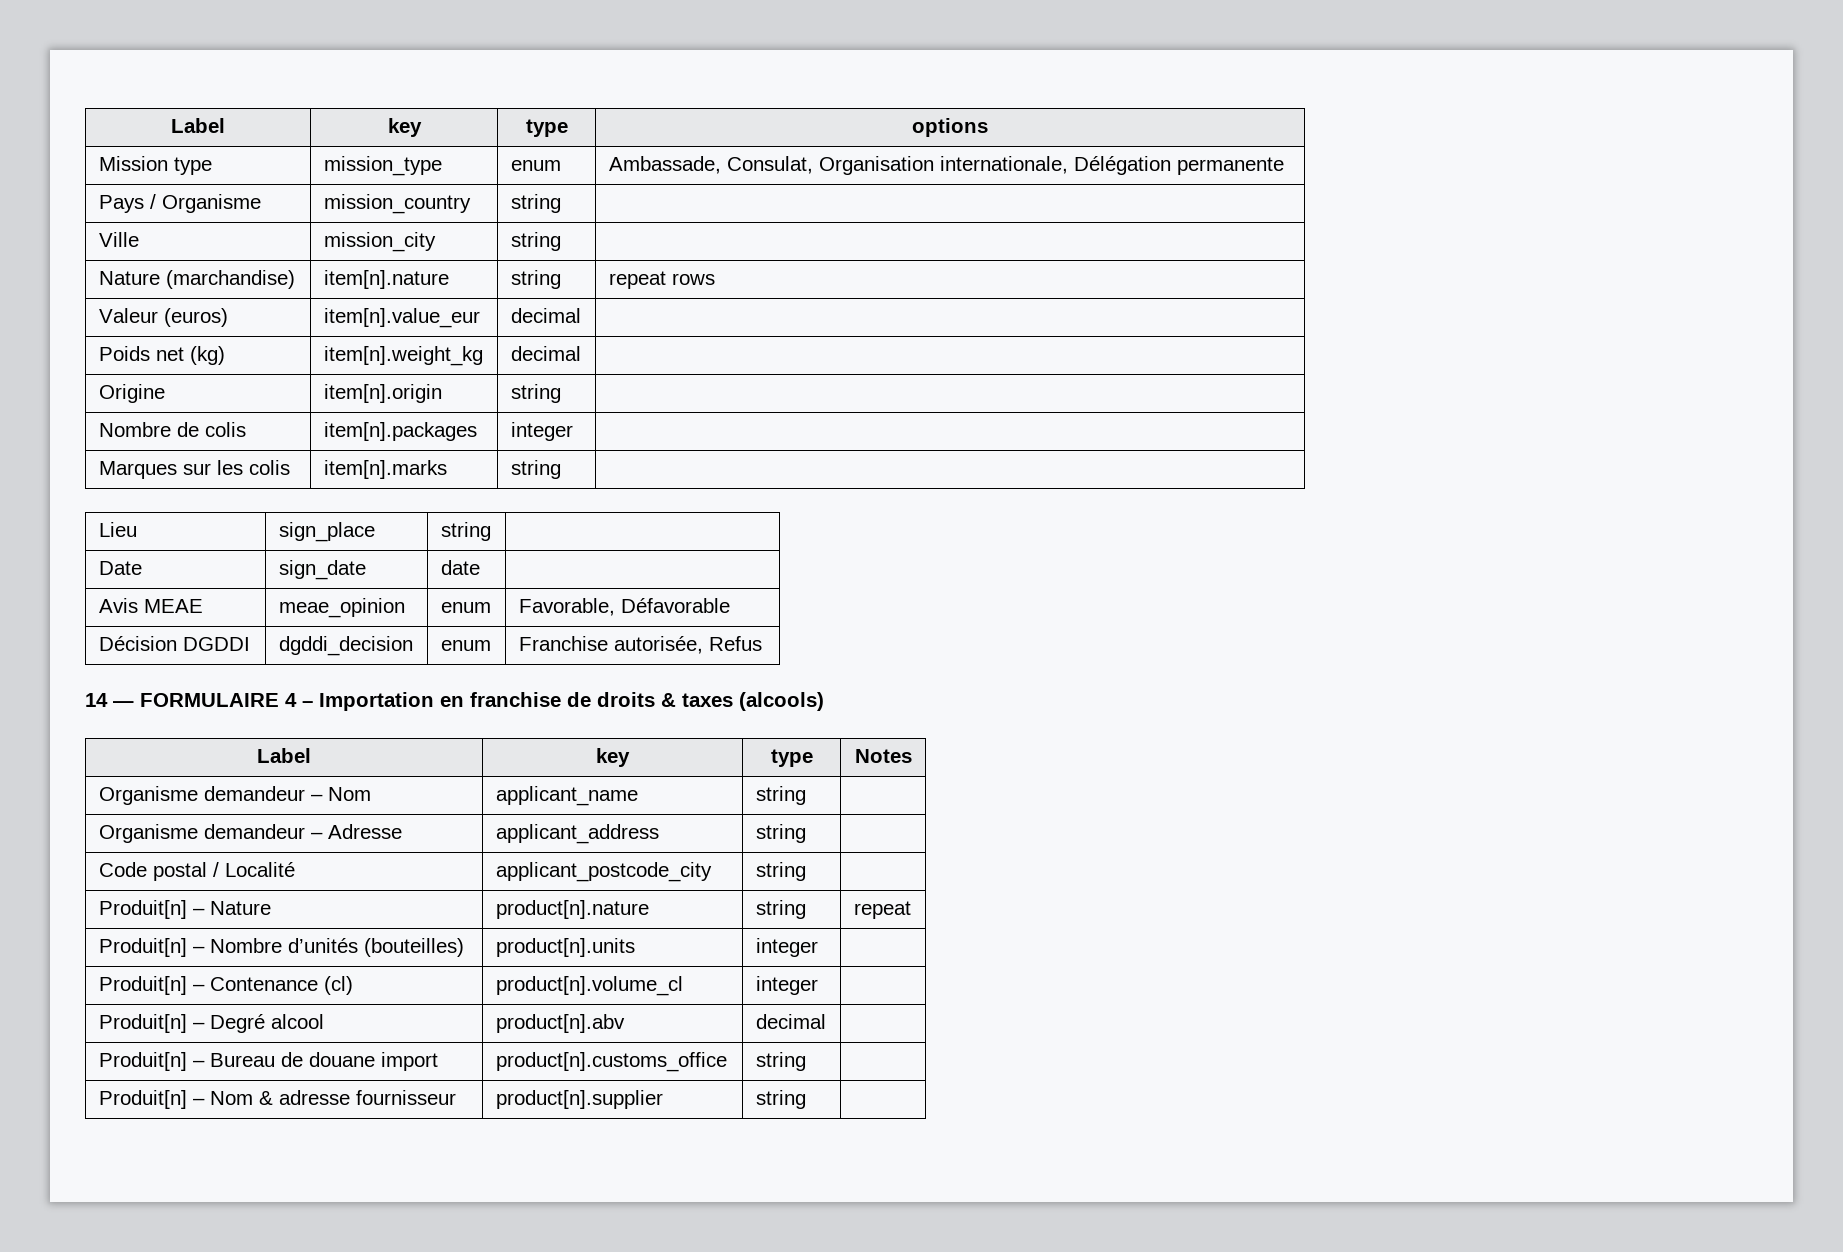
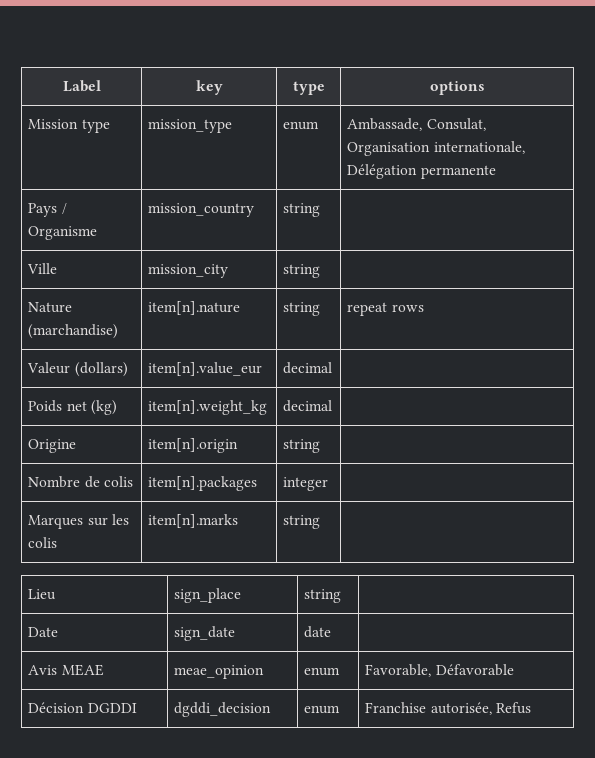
[163,308,228,327] (euros) -> [74,362,128,377] (dollars)
[85,692,824,711] [257,748,311,763] [596,748,630,767] [770,749,813,767] [854,749,912,763] [98,786,371,805] [495,786,638,806] [755,786,806,805] [98,824,402,843] [495,824,659,844] [755,824,806,843] [98,862,295,881] [495,862,712,882] [755,862,806,881] [98,900,271,919] [495,900,649,919] [755,900,806,919] [853,901,911,919] [98,938,464,957] [495,938,635,957] [755,938,818,957] [98,976,353,995] [495,976,683,996] [755,976,818,995] [98,1014,324,1033] [495,1014,625,1033] [755,1014,826,1029] [98,1052,438,1071] [495,1052,727,1072] [755,1052,806,1071] [98,1090,456,1109] [495,1090,663,1109] [755,1090,806,1109] // 14 — FORMULAIRE 4 – Importation en franchise de droits & taxes (alcools) // Label | key | type | Notes // Organisme demandeur – Nom | applicant_name | string | // Organisme demandeur – Adresse | applicant_address | string | // Code postal / Localité | applicant_postcode_city | string | // Produit[n] – Nature | product[n].nature | string | repeat // Produit[n] – Nombre d’unités (bouteilles) | product[n].units | integer | // Produit[n] – Contenance (cl) | product[n].volume_cl | integer | // Produit[n] – Degré alcool | product[n].abv | decimal | // Produit[n] – Bureau de douane import | product[n].customs_office | string | // Produit[n] – Nom & adresse fournisseur | product[n].supplier | string | -> (531, 708) none

